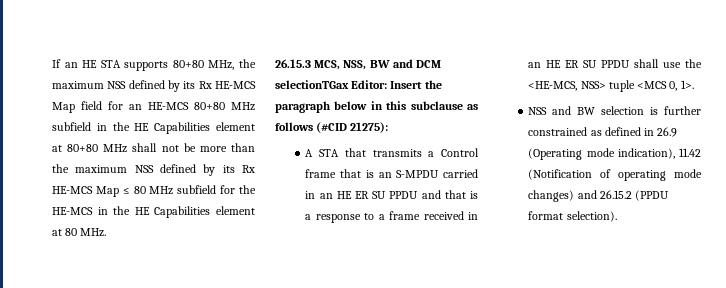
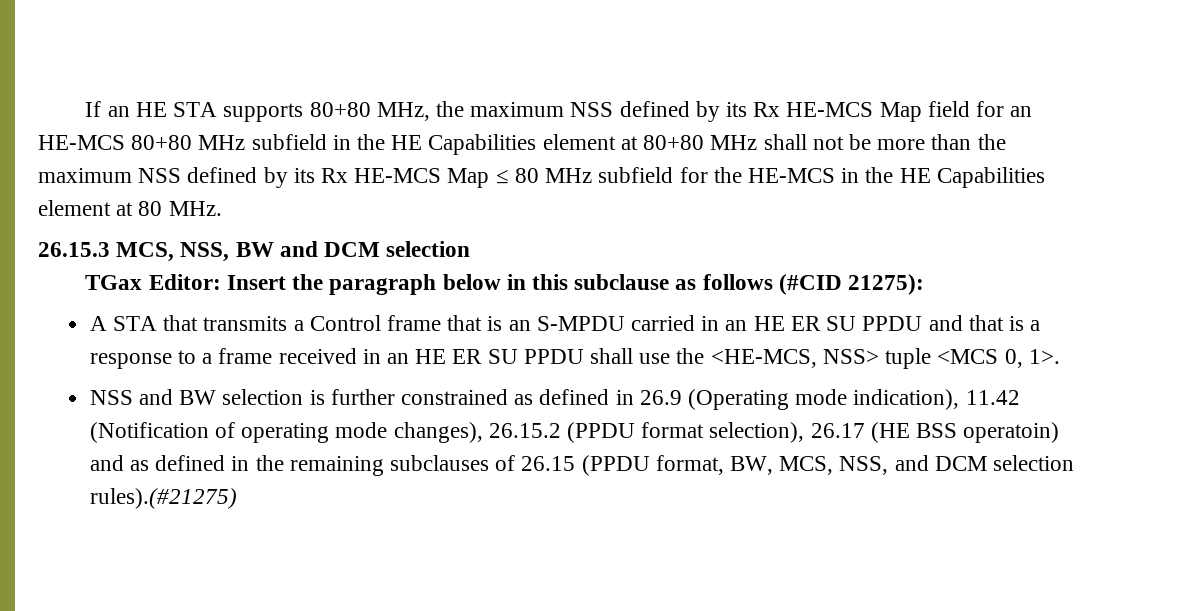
[275,80,349,89] selectionTGax -> [386,241,471,257] [85,275,143,290] selection // TGax
[528,190,597,202] changes) and -> [393,422,483,443] changes),
[566,211,617,222] selection). -> [709,422,1060,443] [89,455,1075,476] [89,488,237,509] selection), 26.17 (HE BSS operatoin) and as defined in the remaining subclauses of 26.15 (PPDU format, BW, MCS, NSS, and DCM selection rules).(#21275)

